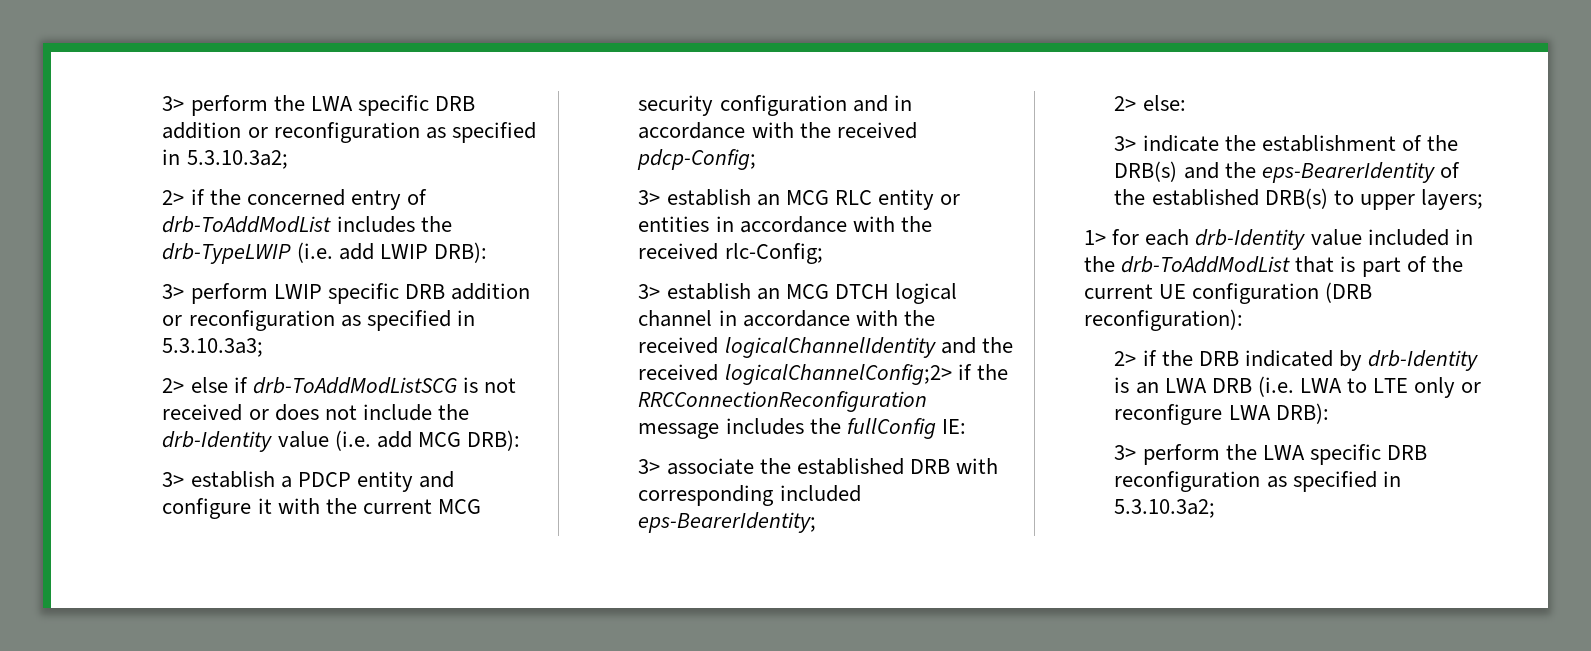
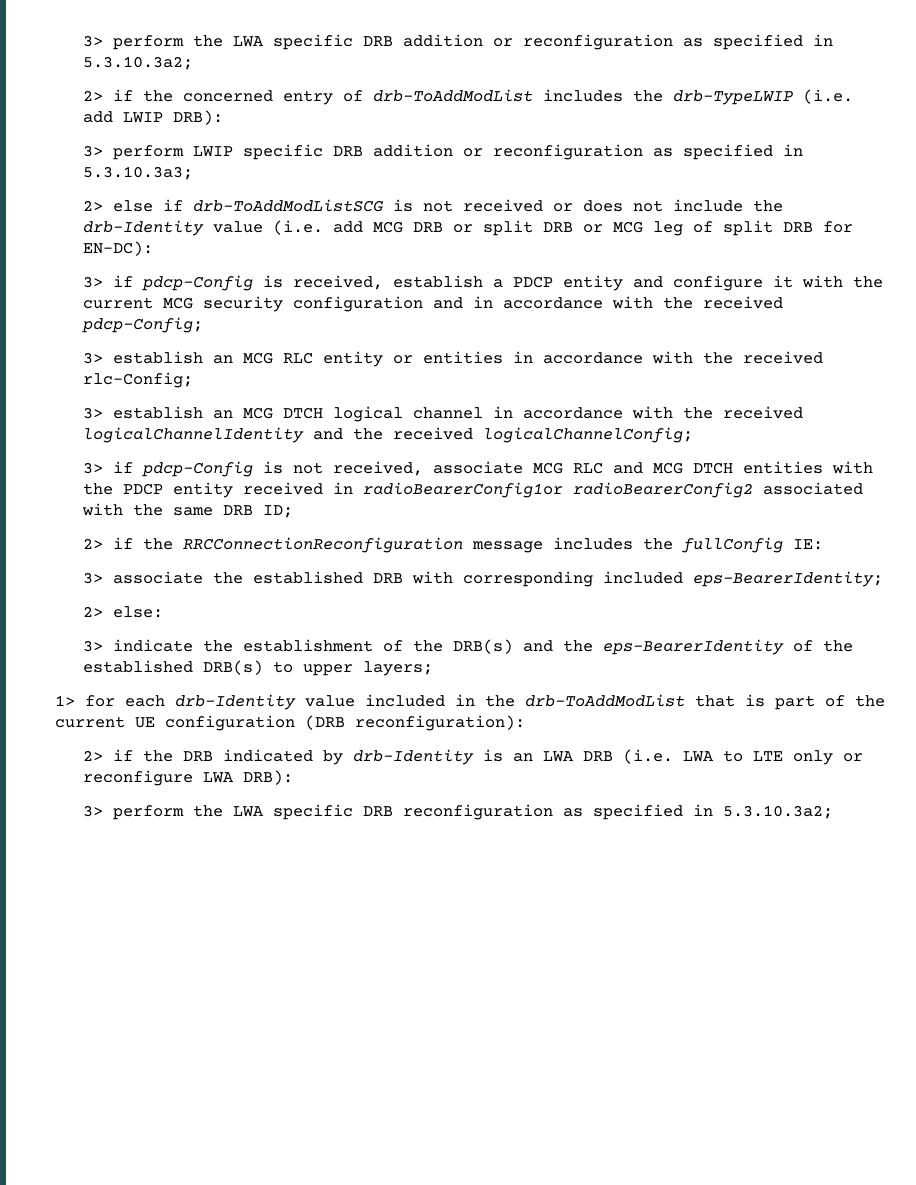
[466,430,520,451] [162,472,185,487] DRB): // 3> -> [412,220,853,236] [82,241,153,256] [82,275,383,291] DRB or split DRB or MCG leg of split DRB for EN-DC): // 3> if pdcp-Config is received,
[724,364,952,385] logicalChannelConfig;2> -> [482,427,693,443] [82,461,873,477] [82,482,863,498] [81,503,293,518] [82,538,103,549] logicalChannelConfig; // 3> if pdcp-Config is not received, associate MCG RLC and MCG DTCH entities with the PDCP entity received in radioBearerConfig1or radioBearerConfig2 associated with the same DRB ID; // 2>

